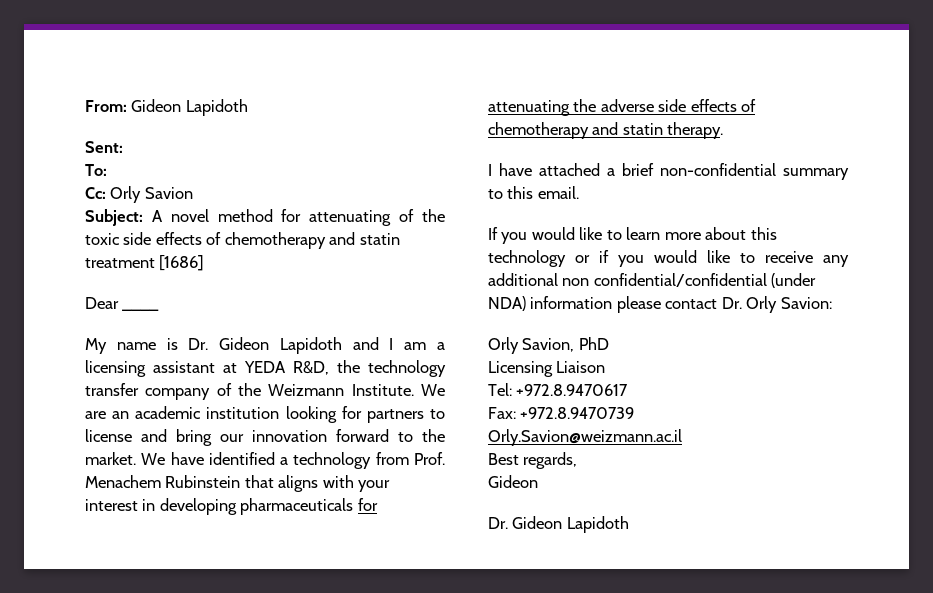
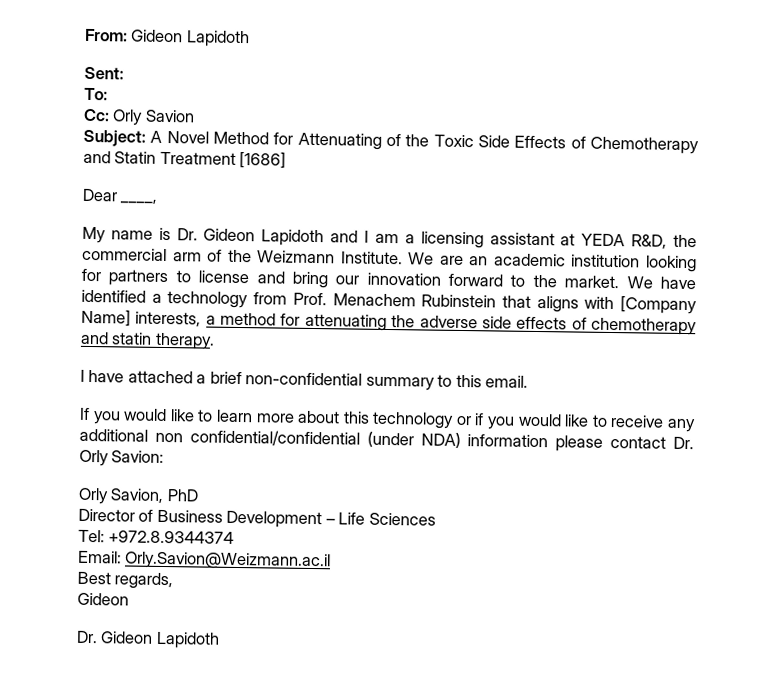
[170,209,445,226] [85,232,400,249] [85,258,155,268] novel method for attenuating of the toxic side effects of chemotherapy and statin treatment -> [166,131,699,155] [83,150,236,165] Novel Method for Attenuating of the Toxic Side Effects of Chemotherapy and Statin Treatment
[122,309,160,311] ____ -> [120,199,158,204] ____,
[368,360,446,377] [85,383,211,400] technology transfer company -> [82,247,202,262] commercial arm
[358,480,391,492] [85,498,354,515] your interest in developing pharmaceuticals -> [620,296,697,315] [81,309,277,327] [Company Name] interests, a method
[488,361,606,377] [488,383,629,396] [488,407,635,419] [488,429,682,446] Licensing Liaison // Tel: +972.8.9470617 // Fax: +972.8.9470739 // Orly.Savion@weizmann.ac.il -> [78,508,436,529] [78,529,235,544] [78,550,332,571] Director of Business Development – Life Sciences // Tel: +972.8.9344374 // Email: Orly.Savion@Weizmann.ac.il

